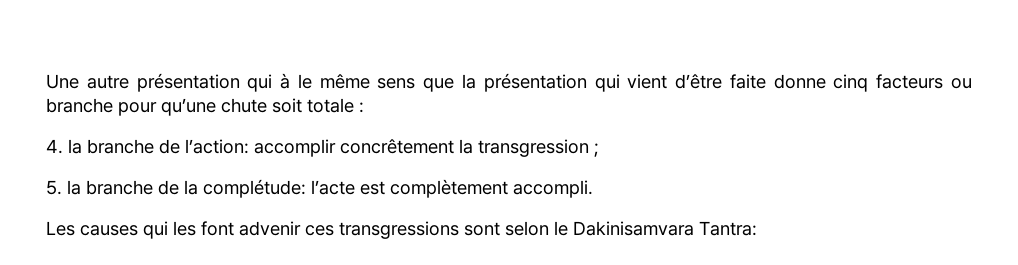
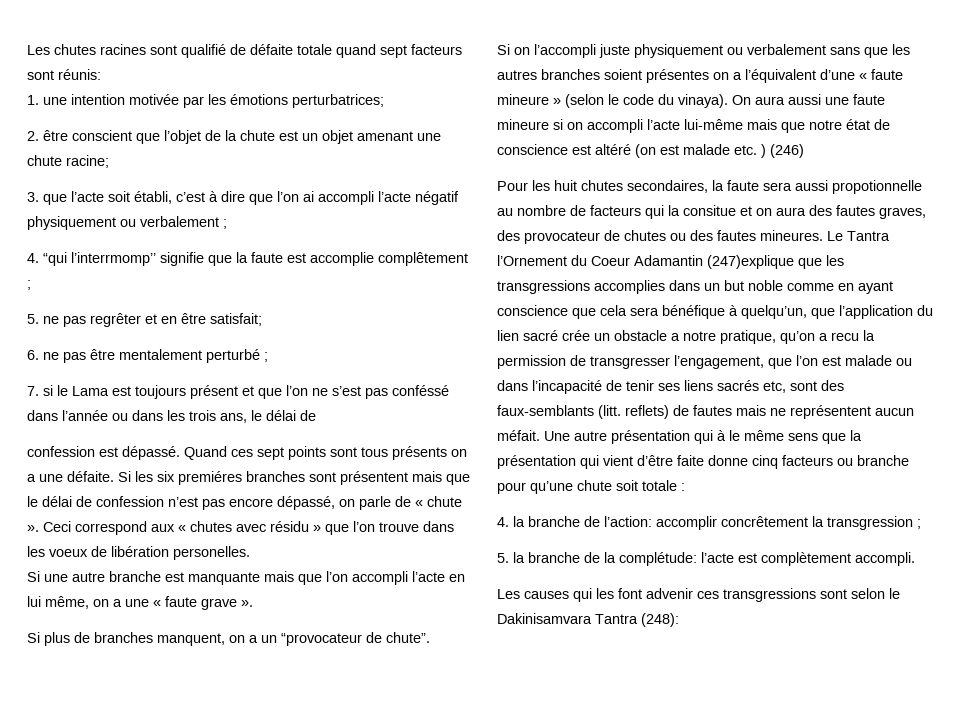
(46, 81) none -> [27,44,462,58] [27,69,101,80] [27,94,384,108] [27,130,441,144] [27,155,109,168] [27,191,459,205] [27,216,227,230] [27,252,468,266] [27,280,31,290] [27,313,262,327] [27,349,268,363] [27,385,449,399] [27,410,316,423] [27,446,467,460] [27,471,470,485] [27,496,462,510] [27,521,454,535] [27,546,250,560] [27,571,465,585] [27,596,253,610] [27,632,430,646] [497,44,910,58] [497,69,903,83] [497,94,885,108] [497,119,890,133] [497,144,804,158] [497,180,922,194] [497,205,926,219] [497,230,890,244] [497,255,844,269] [497,280,893,294] [497,305,933,319] [497,330,875,344] [497,355,912,369] [497,380,844,394] [497,405,914,419] [497,430,540,441] Les chutes racines sont qualifié de défaite totale quand sept facteurs sont réunis: // 1. une intention motivée par les émotions perturbatrices; // 2. être conscient que l’objet de la chute est un objet amenant une chute racine; // 3. que l’acte soit établi, c’est à dire que l’on ai accompli l’acte négatif physiquement ou verbalement ; // 4. “qui l’interrmomp’’ signifie que la faute est accomplie complêtement ; // 5. ne pas regrêter et en être satisfait; // 6. ne pas être mentalement perturbé ; // 7. si le Lama est toujours présent et que l’on ne s’est pas conféssé dans l’année ou dans les trois ans, le délai de // confession est dépassé. Quand ces sept points sont tous présents on a une défaite. Si les six premiéres branches sont présentent mais que le délai de confession n’est pas encore dépassé, on parle de « chute ». Ceci correspond aux « chutes avec résidu » que l’on trouve dans les voeux de libération personelles. // Si une autre branche est manquante mais que l’on accompli l’acte en lui même, on a une « faute grave ». // Si plus de branches manquent, on a un “provocateur de chute”. // Si on l’accompli juste physiquement ou verbalement sans que les autres branches soient présentes on a l’équivalent d’une « faute mineure » (selon le code du vinaya). On aura aussi une faute mineure si on accompli l’acte lui-même mais que notre état de conscience est altéré (on est malade etc. ) (246) // Pour les huit chutes secondaires, la faute sera aussi propotionnelle au nombre de facteurs qui la consitue et on aura des fautes graves, des provocateur de chutes ou des fautes mineures. Le Tantra l’Ornement du Coeur Adamantin (247)explique que les transgressions accomplies dans un but noble comme en ayant conscience que cela sera bénéfique à quelqu’un, que l’application du lien sacré crée un obstacle a notre pratique, qu’on a recu la permission de transgresser l’engagement, que l’on est malade ou dans l’incapacité de tenir ses liens sacrés etc, sont des faux-semblants (litt. reflets) de fautes mais ne représentent aucun méfait.
[699,221,757,236] Tantra: -> [595,613,679,627] Tantra (248):

